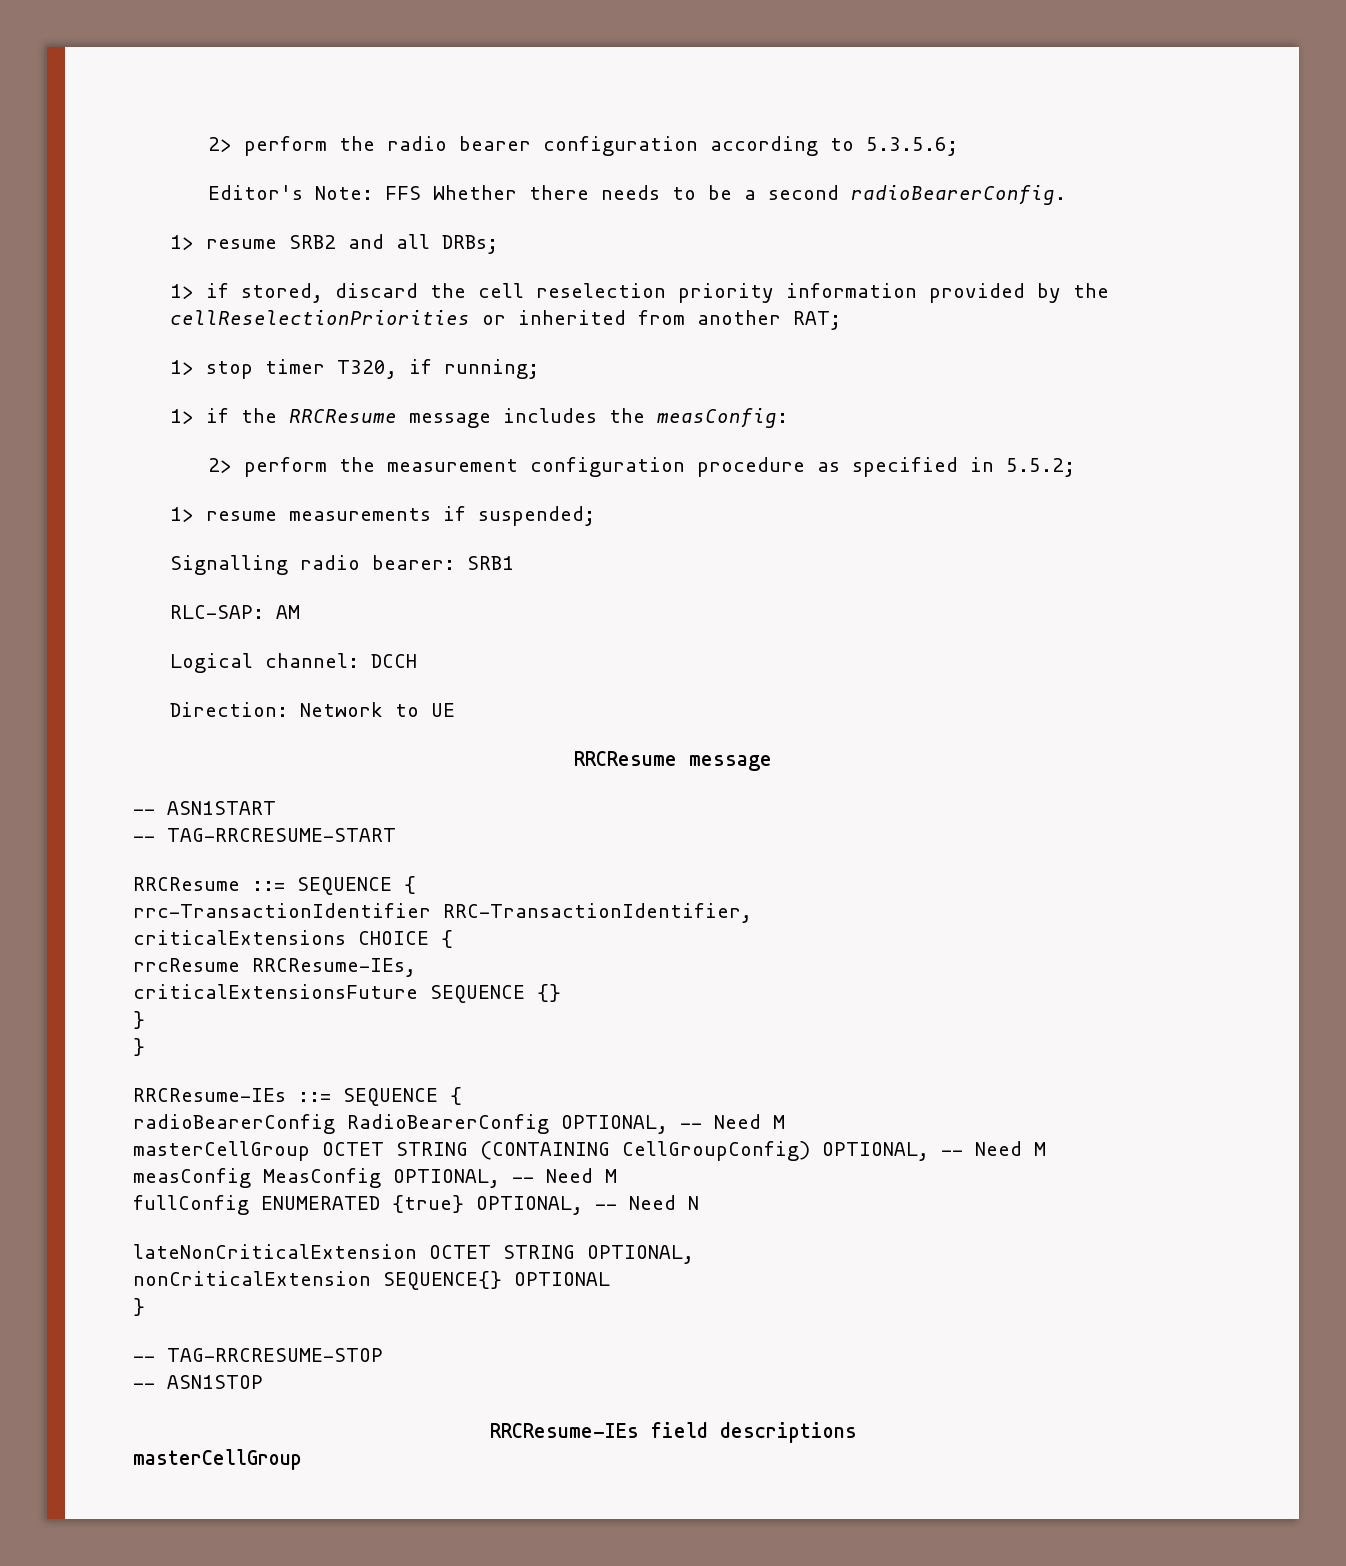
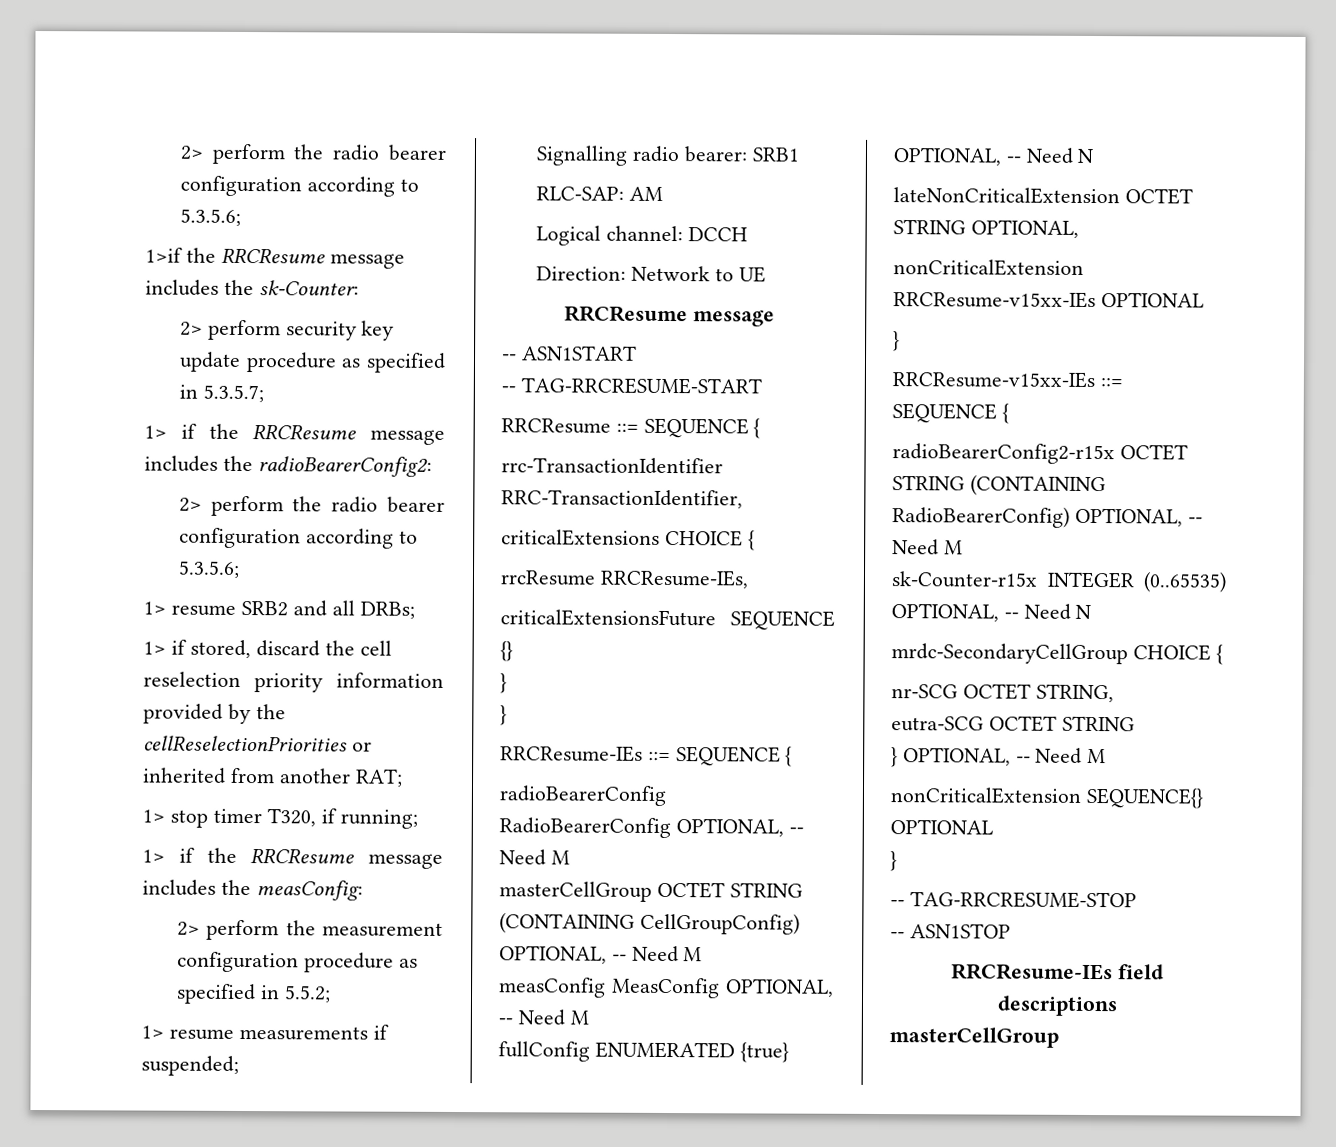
[207,136,958,156] [207,185,1066,205] 2> perform the radio bearer configuration according to 5.3.5.6; // Editor's Note: FFS Whether there needs to be a second radioBearerConfig. -> [179,143,447,165] [179,175,419,197] [179,208,241,226] [145,247,405,269] [145,279,360,296] [179,319,395,341] [178,351,446,373] [178,384,264,403] [144,423,445,445] [144,455,433,477] [178,495,445,517] [178,527,418,549] [177,560,240,578] 2> perform the radio bearer configuration according to 5.3.5.6; // 1>if the RRCResume message includes the sk-Counter: // 2> perform security key update procedure as specified in 5.3.5.7; // 1> if the RRCResume message includes the radioBearerConfig2: // 2> perform the radio bearer configuration according to 5.3.5.6;
(694, 1254) none -> [893,259,1084,276] [893,291,1204,309] [893,331,900,352] [892,371,1123,389] [892,403,1009,424] [892,443,1188,465] [892,474,1106,497] [892,506,1203,528] [892,539,963,556] [891,571,1227,593] [891,603,1092,622] [891,643,1223,665] [891,683,1114,703] [891,715,1135,732] [891,747,1107,768] // nonCriticalExtension RRCResume-v15xx-IEs OPTIONAL // } // RRCResume-v15xx-IEs ::= SEQUENCE { // radioBearerConfig2-r15x OCTET STRING (CONTAINING RadioBearerConfig) OPTIONAL, -- Need M // sk-Counter-r15x INTEGER (0..65535) OPTIONAL, -- Need N // mrdc-SecondaryCellGroup CHOICE { // nr-SCG OCTET STRING, // eutra-SCG OCTET STRING // } OPTIONAL, -- Need M

